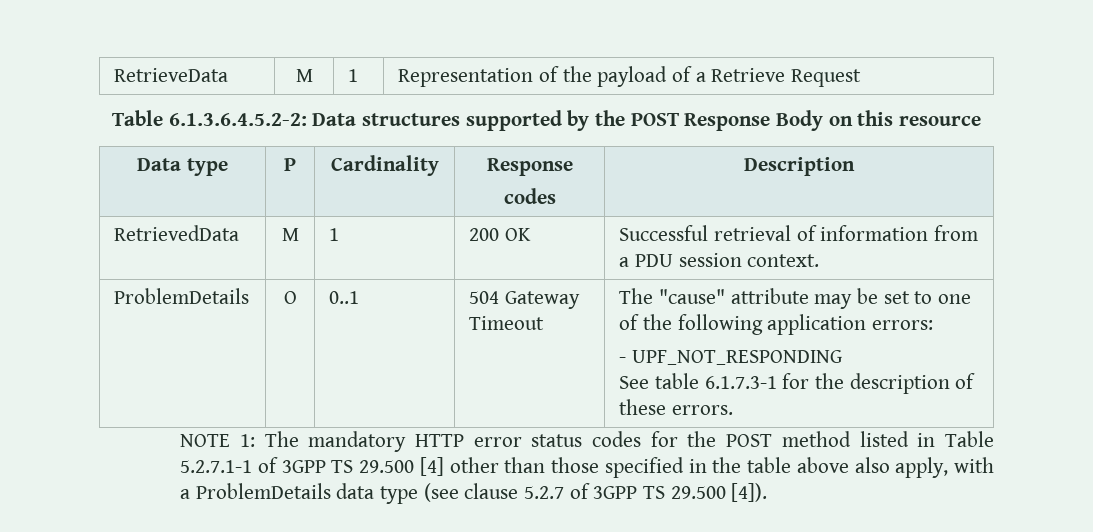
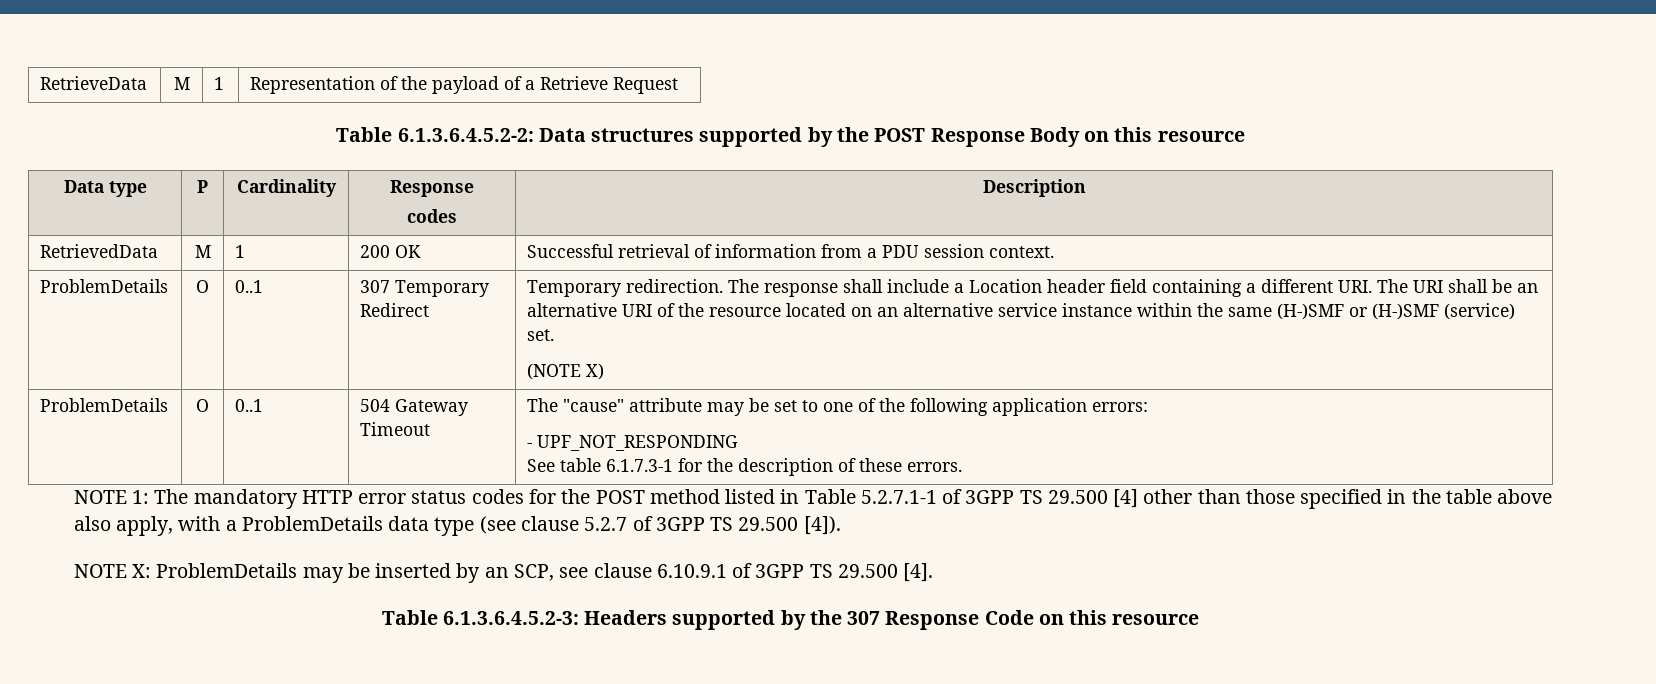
(820, 260) none -> [40,279,169,293] [196,280,209,293] [235,280,264,293] [360,280,490,297] [360,303,430,317] [527,279,1539,297] [527,303,1516,320] [527,329,555,341] [527,363,605,380] // ProblemDetails | O | 0..1 | 307 Temporary Redirect | Temporary redirection. The response shall include a Location header field containing a different URI. The URI shall be an alternative URI of the resource located on an alternative service instance within the same (H-)SMF or (H-)SMF (service) set. // (NOTE X)
(768, 492) none -> [73,563,934,583] [381,610,1200,630] // NOTE X: ProblemDetails may be inserted by an SCP, see clause 6.10.9.1 of 3GPP TS 29.500 [4]. // Table 6.1.3.6.4.5.2-3: Headers supported by the 307 Response Code on this resource

